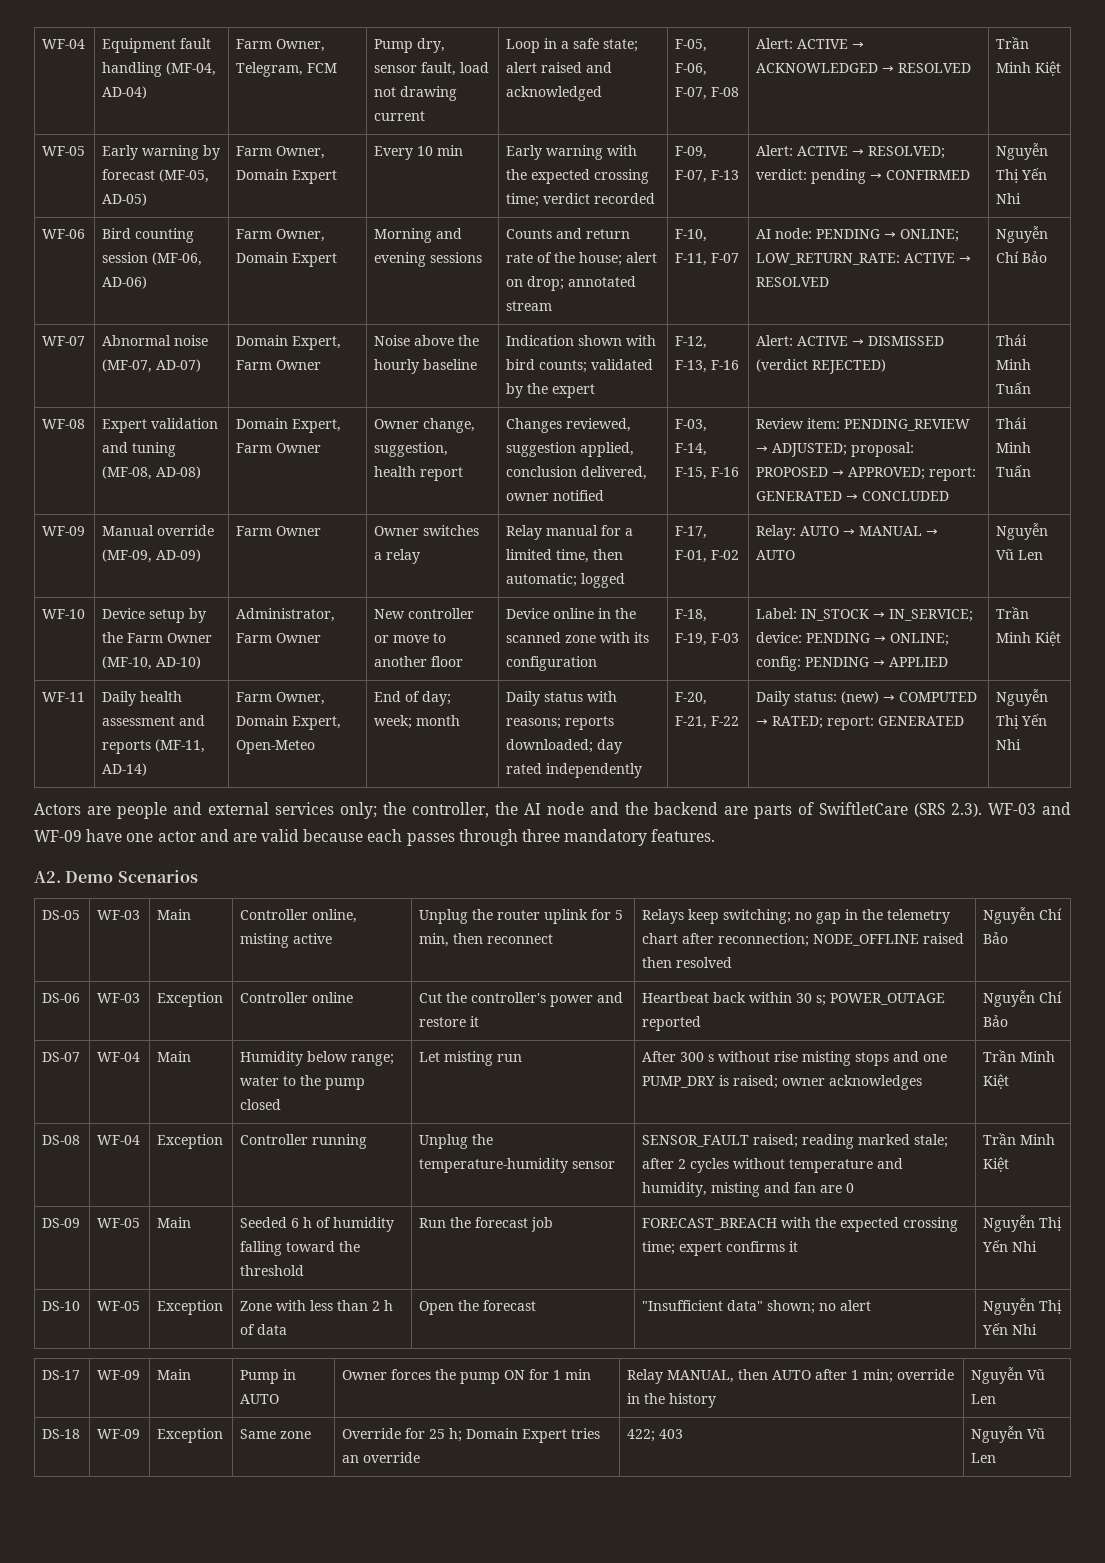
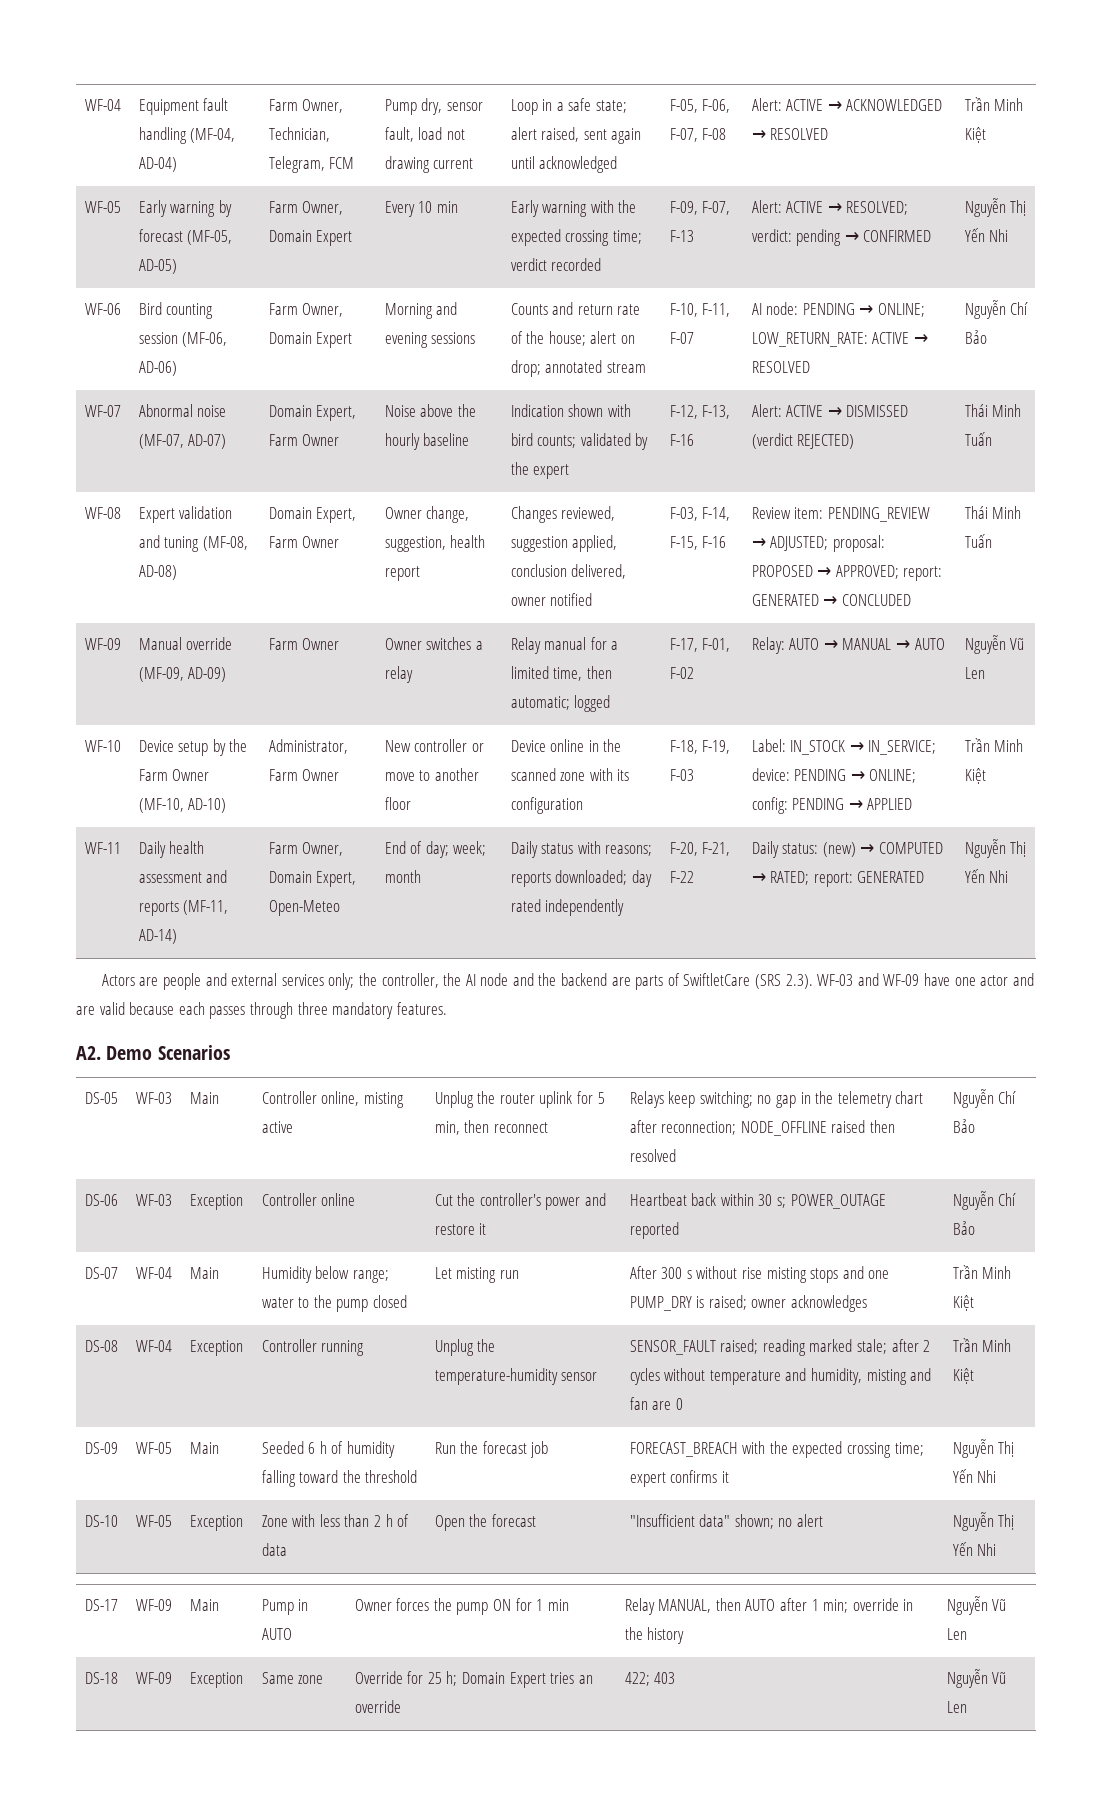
(326, 45) none -> [268,127,330,142] Technician,
[541,62,613,73] raised and -> [541,127,642,144] [510,156,535,169] raised, sent again until

